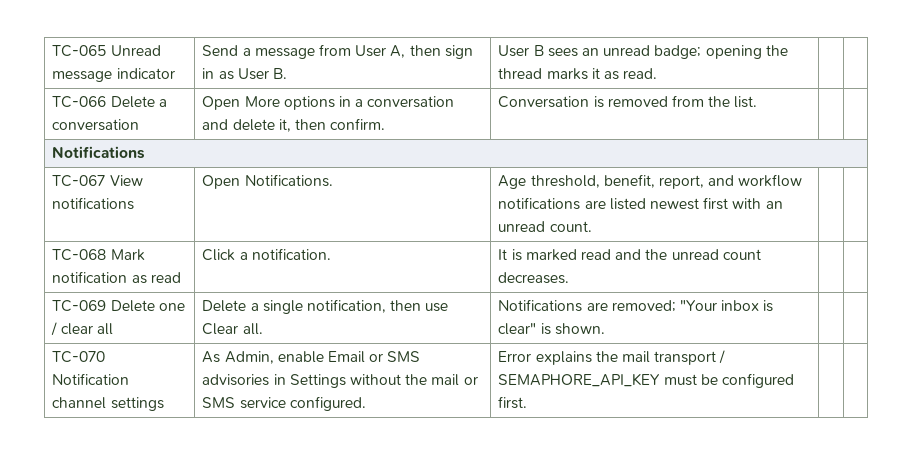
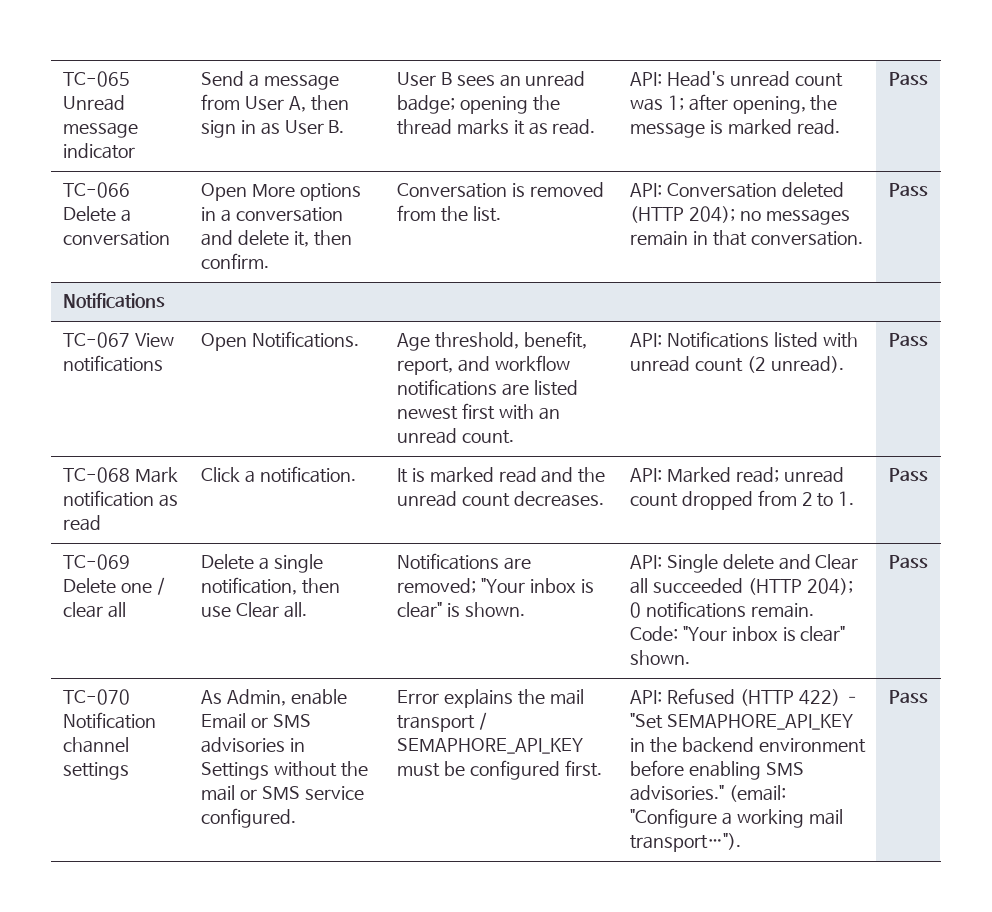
(658, 73) | -> [629,71,843,87] [629,94,838,114] [629,119,840,138] [889,72,929,86] API: Head's unread count was 1; after opening, the message is marked read. | Pass
(758, 102) | -> [629,182,844,198] [629,206,850,225] [629,230,863,246] [889,183,929,197] API: Conversation deleted (HTTP 204); no messages remain in that conversation. | Pass
(592, 226) | -> [629,331,858,348] [629,356,844,373] [889,333,929,347] API: Notifications listed with unread count (2 unread). | Pass
(570, 278) | -> [629,467,844,483] [629,490,855,510] [889,468,929,482] API: Marked read; unread count dropped from 2 to 1. | Pass
(605, 329) | -> [629,554,859,573] [629,578,853,595] [629,601,814,618] [629,626,846,642] [629,650,690,665] [889,555,929,569] API: Single delete and Clear all succeeded (HTTP 204); 0 notifications remain. Code: "Your inbox is clear" shown. | Pass
(528, 402) | -> [629,688,861,706] [629,713,853,730] [629,737,866,753] [629,760,804,780] [629,785,786,802] [629,808,843,828] [629,833,741,852] [889,690,929,704] API: Refused (HTTP 422) – "Set SEMAPHORE_API_KEY in the backend environment before enabling SMS advisories." (email: "Configure a working mail transport…"). | Pass

